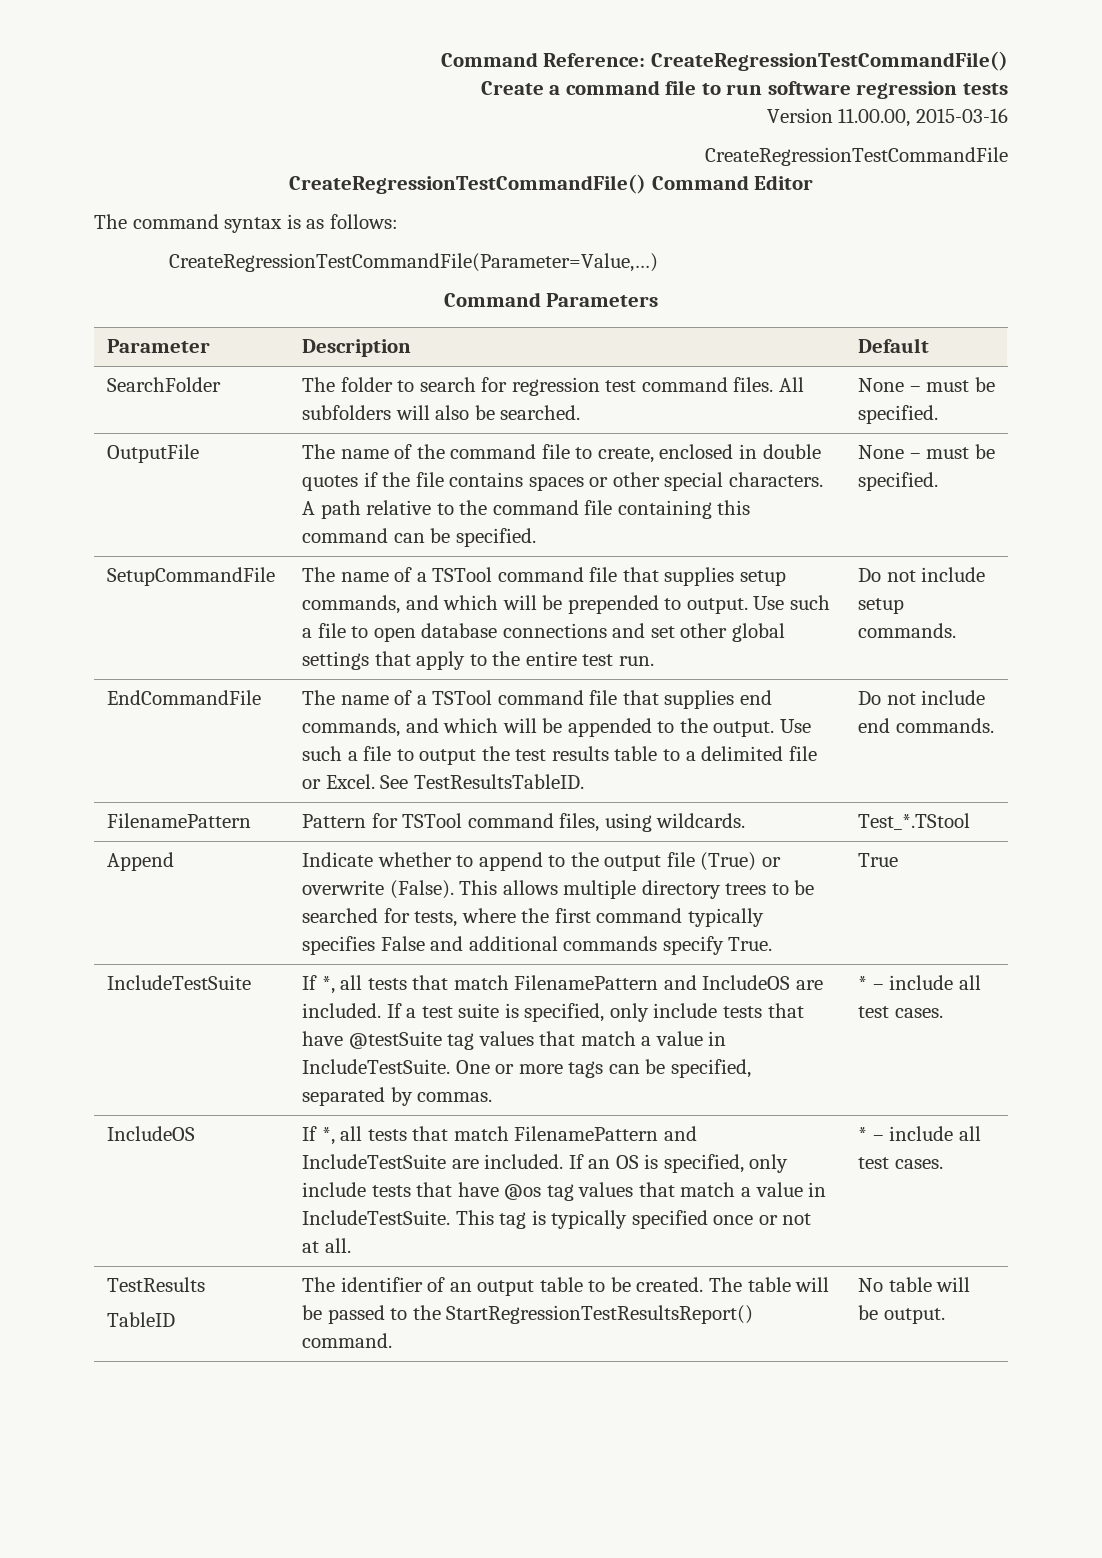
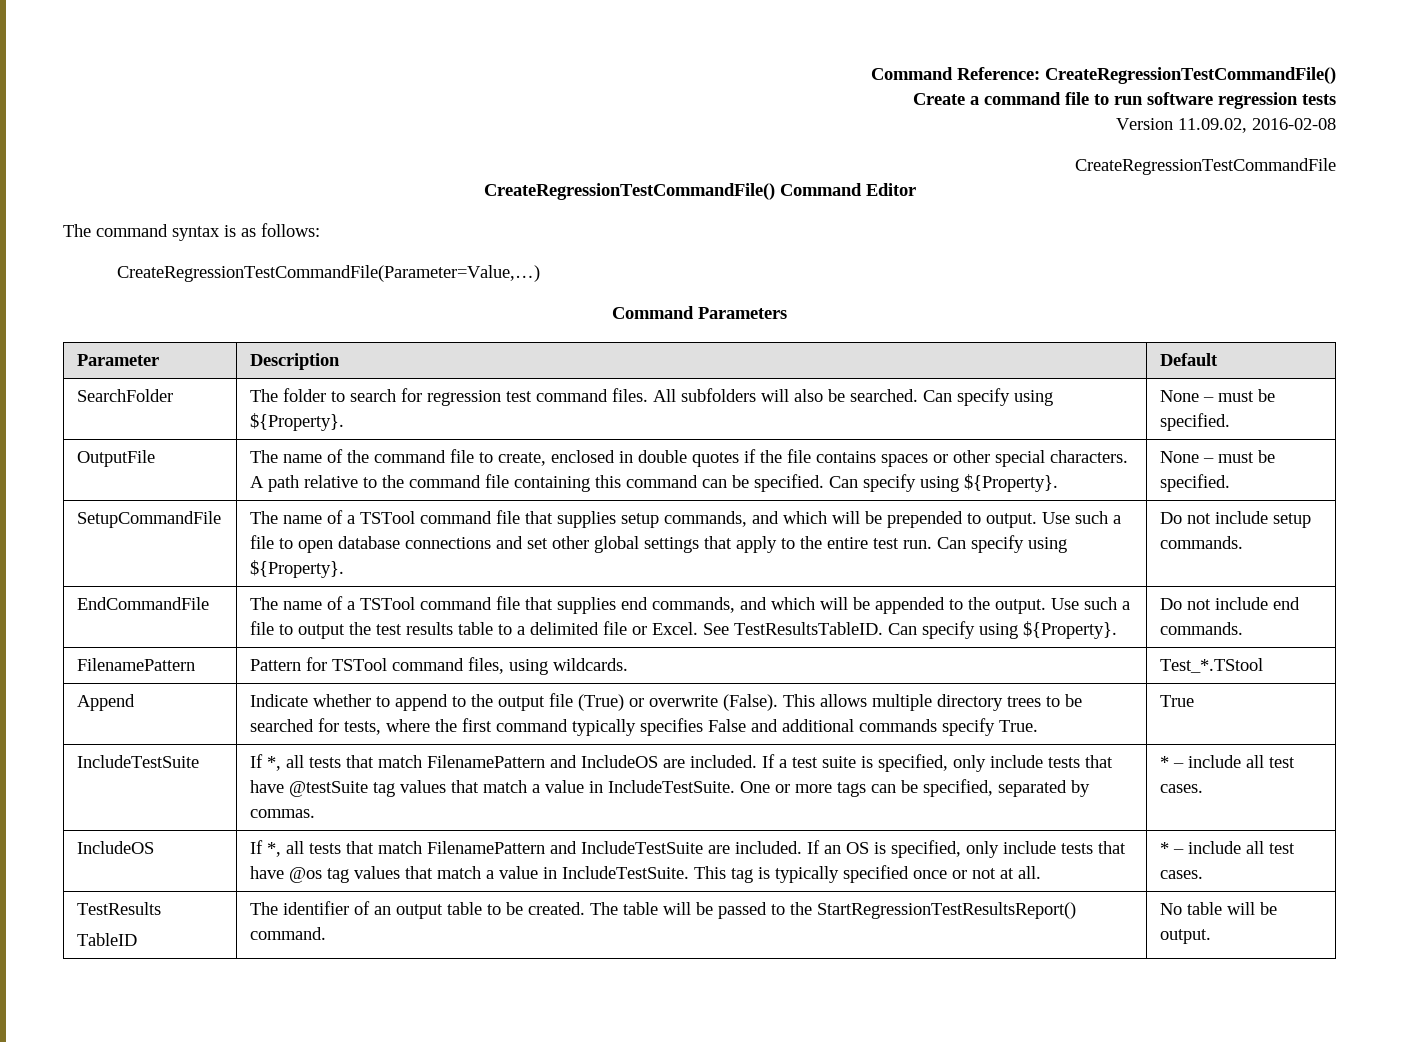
[838,108,1008,127] 11.00.00, 2015-03-16 -> [1178,118,1336,133] 11.09.02, 2016-02-08
(581, 412) none -> [923,388,1054,406] [250,413,345,431] Can specify using ${Property}.
(536, 537) none -> [829,474,1059,492] Can specify using ${Property}.
(654, 661) none -> [937,535,1068,553] [250,560,345,578] Can specify using ${Property}.
(584, 781) none -> [888,621,1118,639] Can specify using ${Property}.

